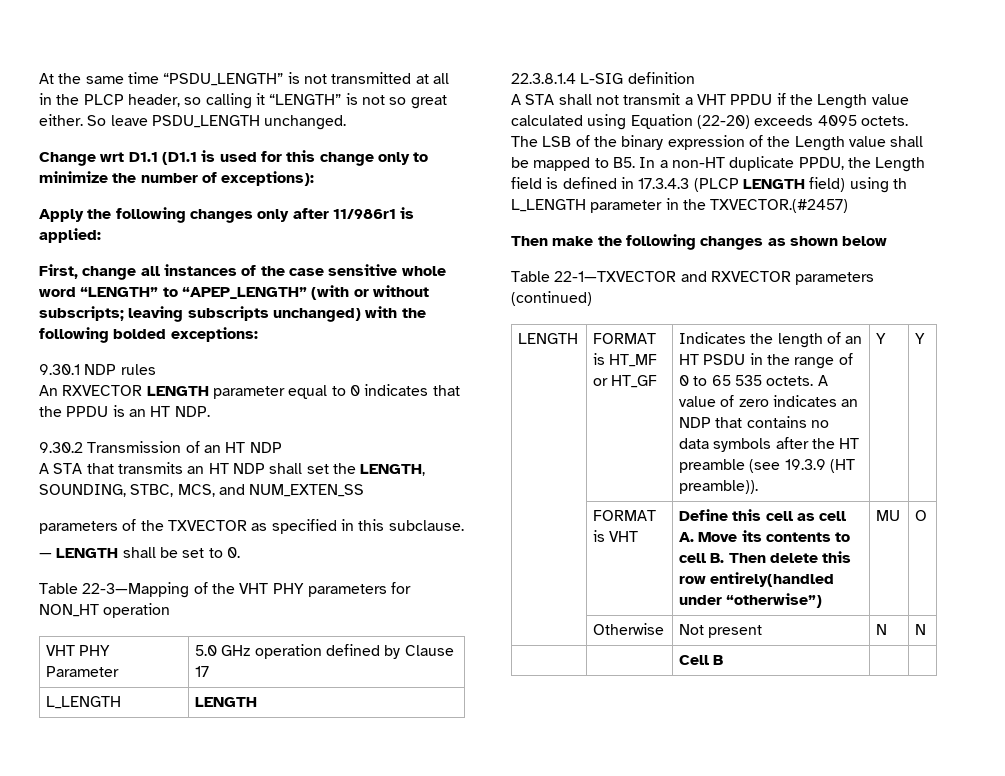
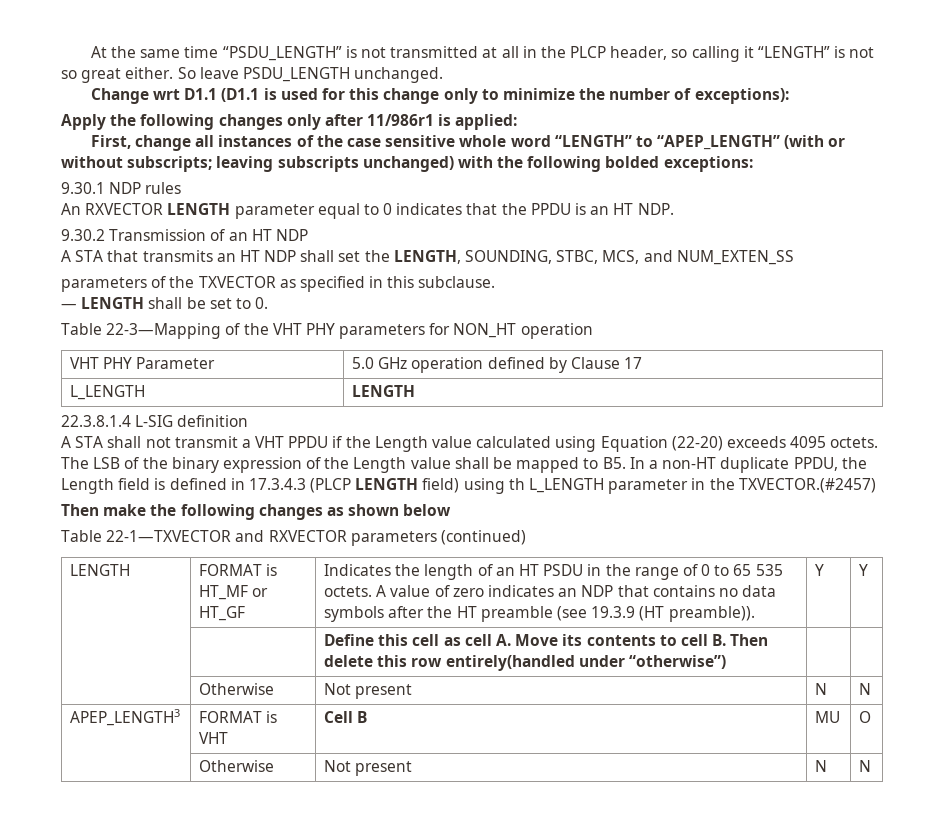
[593,510,657,521] [593,530,639,542] FORMAT is VHT -> (869, 570) none
(823, 600) none -> [199,683,275,695] [324,683,413,699] [815,683,828,695] [859,683,872,695] [70,709,181,726] [199,711,278,723] [199,732,229,744] [324,711,368,723] | // | Otherwise | Not present | N | N // APEP_LENGTH3 | FORMAT is VHT | Cell B |
[679,655,724,665] // | | Cell B | | -> (872, 766) none

